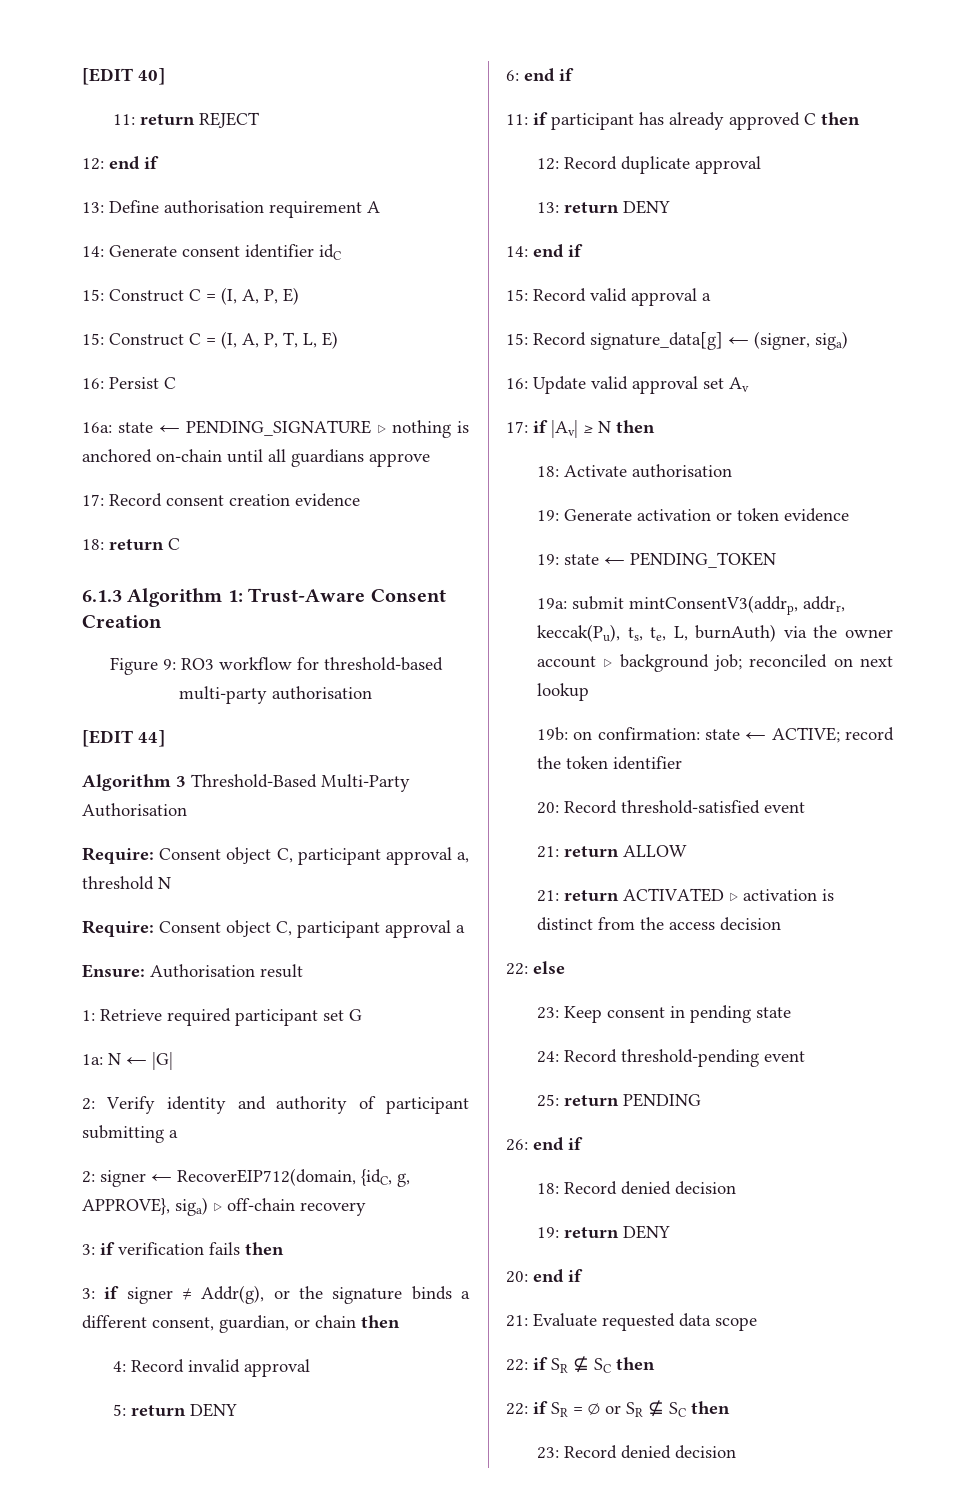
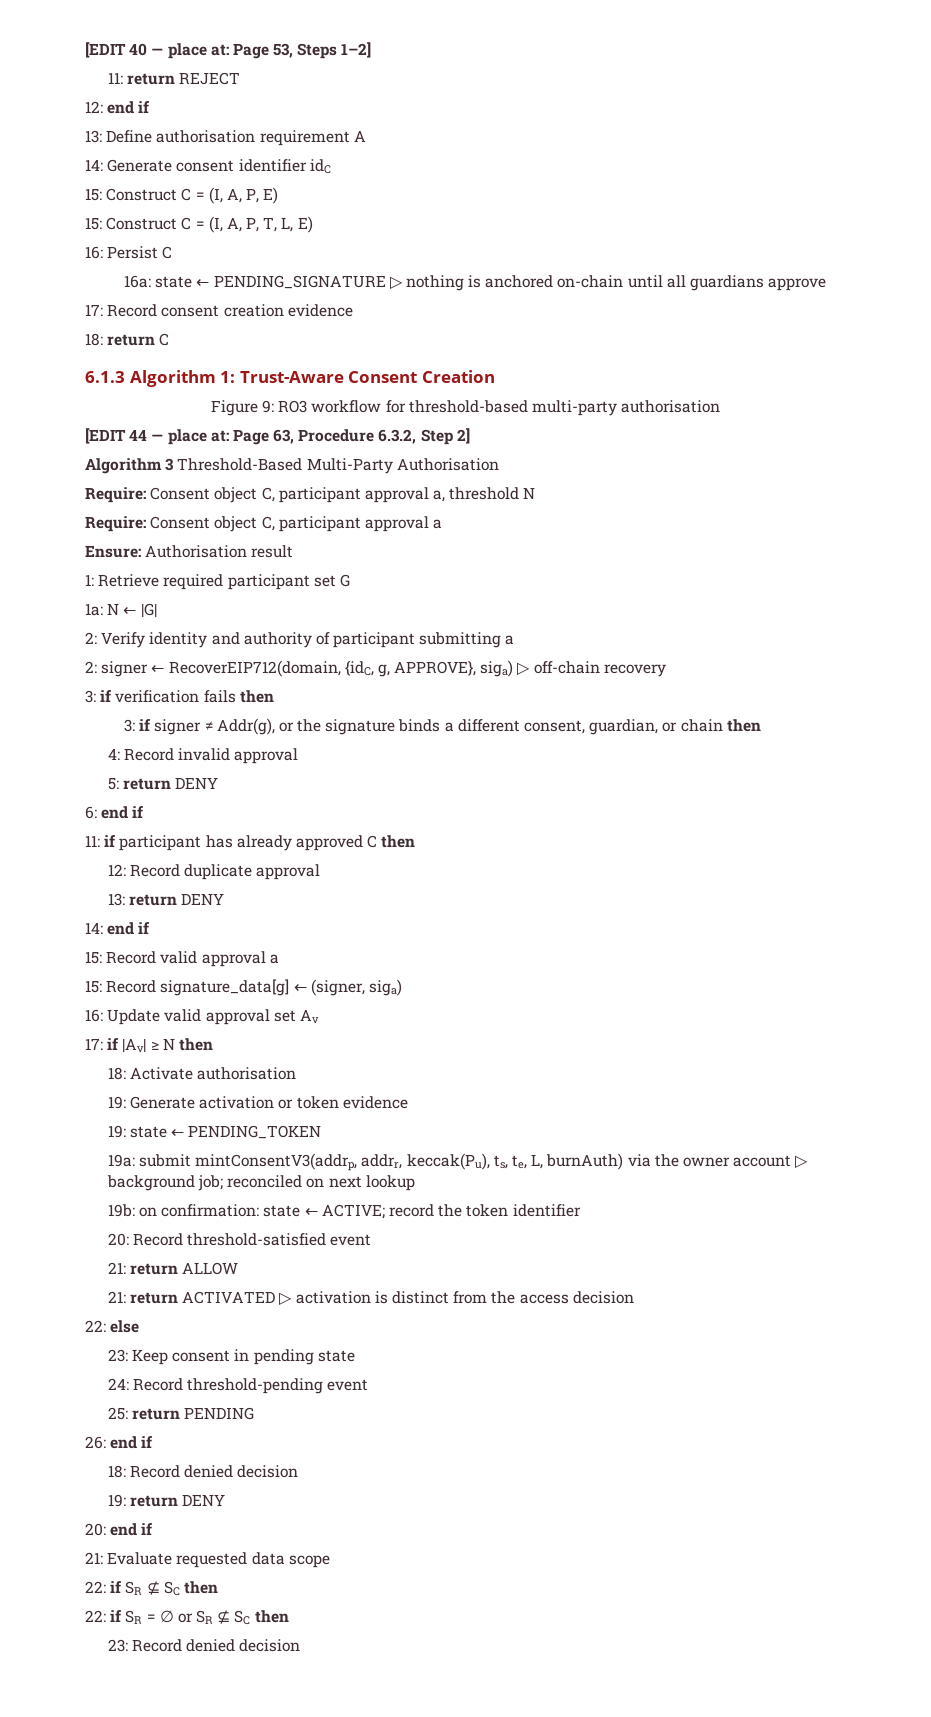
[82,68,165,85] [EDIT 40] -> [85,42,372,59] [EDIT 40 — place at: Page 53, Steps 1–2]
[138,730,165,747] 44] -> [129,428,470,445] 44 — place at: Page 63, Procedure 6.3.2, Step 2]

